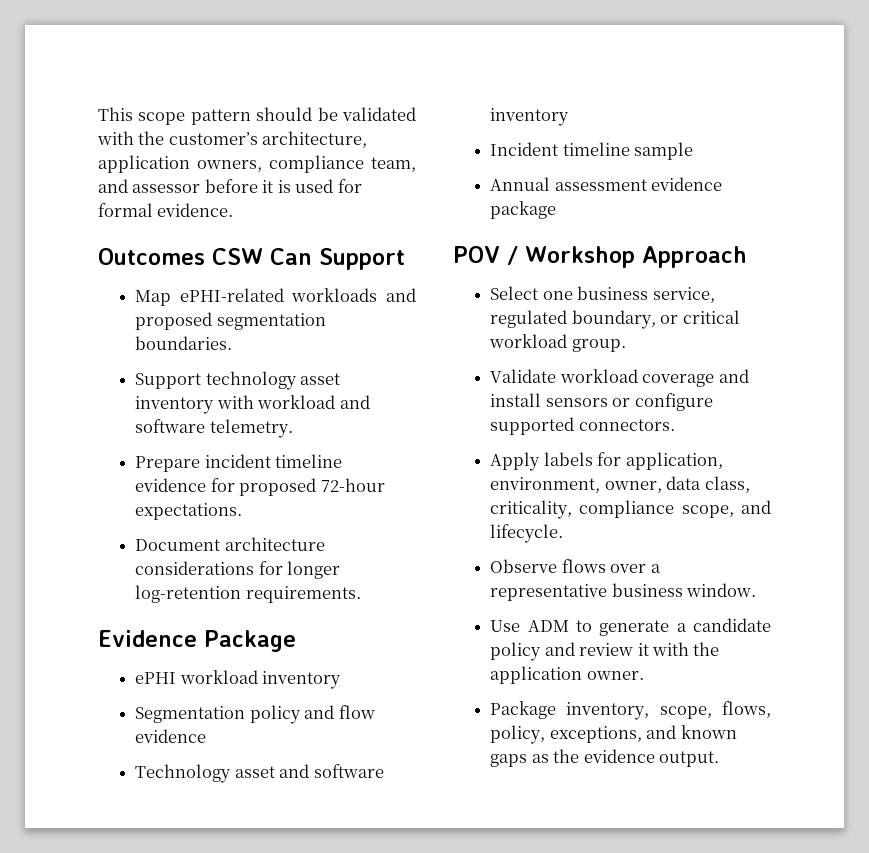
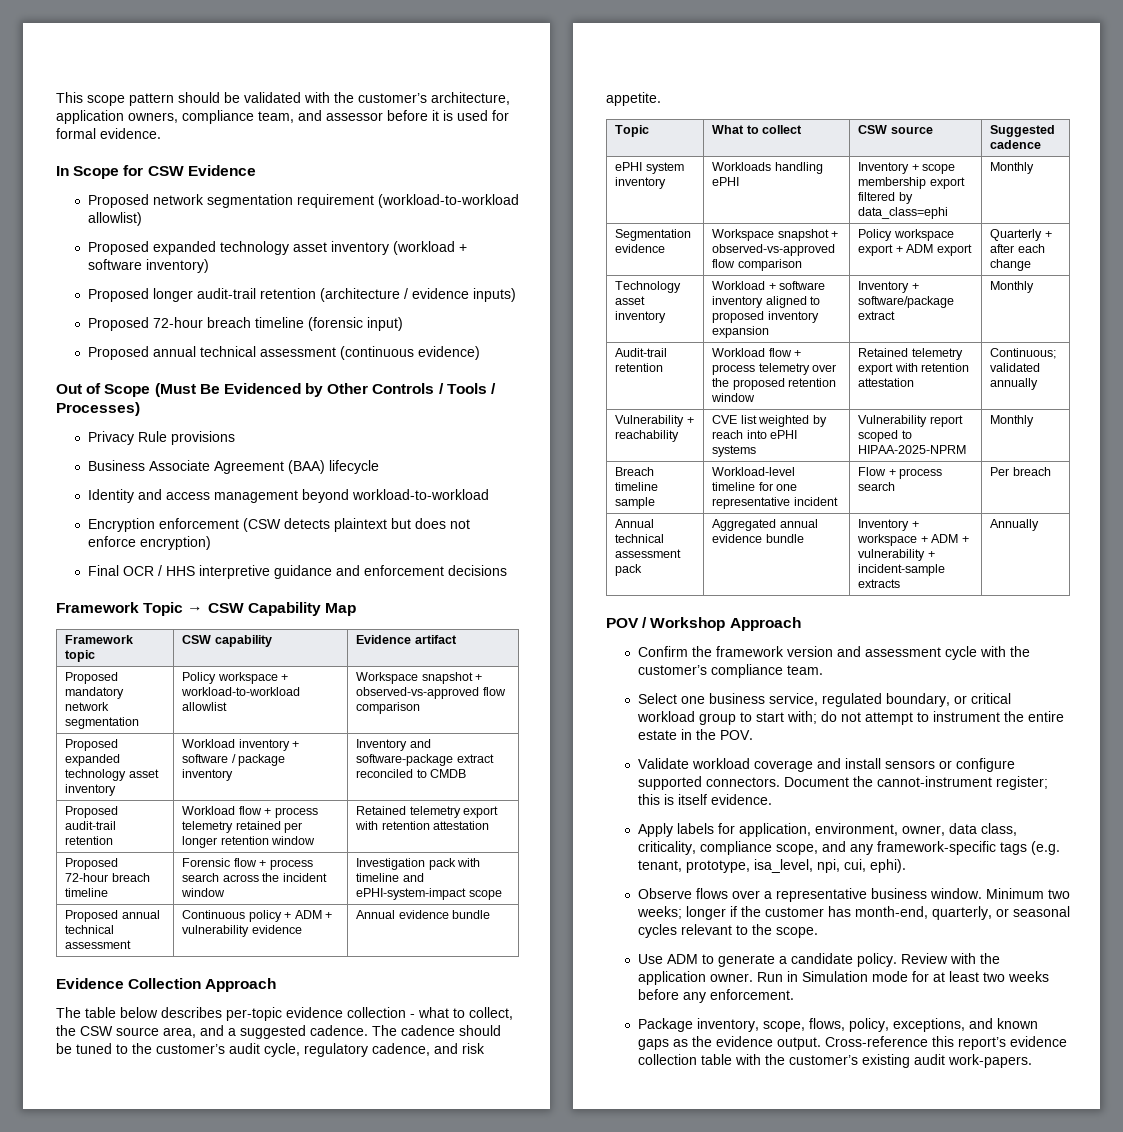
[98,248,405,270] [135,288,417,306] [135,312,326,330] [135,336,233,350] [135,371,341,390] [135,395,370,414] [135,419,293,438] [135,454,343,472] [135,478,385,496] [135,503,243,520] [135,537,325,551] [135,561,341,579] [135,585,361,603] [98,630,296,652] [135,670,342,689] [135,705,375,724] [135,729,207,743] [135,764,384,783] [490,108,570,126] [490,142,694,160] [490,177,723,191] [490,201,557,219] [453,246,747,268] Outcomes CSW Can Support // Map ePHI-related workloads and proposed segmentation boundaries. // Support technology asset inventory with workload and software telemetry. // Prepare incident timeline evidence for proposed 72-hour expectations. // Document architecture considerations for longer log-retention requirements. // Evidence Package // ePHI workload inventory // Segmentation policy and flow evidence // Technology asset and software inventory // Incident timeline sample // Annual assessment evidence package // POV / Workshop Approach -> [56,165,256,179] [87,194,519,208] [87,212,142,226] [87,241,467,255] [87,259,209,273] [87,288,516,302] [87,317,403,331] [87,346,480,360] [56,383,497,397] [56,402,140,416] [87,431,235,445] [87,460,379,474] [87,489,489,503] [87,518,470,532] [87,536,211,550] [87,565,507,579] [56,602,356,616] [65,635,134,644] [65,650,96,662] [182,635,272,647] [356,635,457,644] [65,672,119,684] [65,687,125,699] [65,702,110,711] [65,717,140,729] [182,672,289,684] [181,687,301,696] [182,702,228,711] [356,672,483,684] [356,687,506,699] [356,702,421,714] [65,739,119,751] [65,754,121,766] [65,769,159,781] [65,784,117,796] [182,739,300,751] [182,754,286,766] [182,769,234,781] [356,739,431,751] [356,754,494,766] [356,769,467,778] [65,806,119,818] [65,821,117,830] [65,836,114,845] [182,806,318,818] [182,821,303,833] [182,836,316,848] [356,806,499,818] [355,821,490,830] [65,858,119,870] [65,873,150,882] [65,888,109,897] [182,858,313,870] [182,873,327,882] [181,888,226,897] [356,858,481,870] [356,873,424,882] [356,888,502,900] [65,910,160,922] [65,925,115,934] [65,940,132,949] [182,910,332,922] [182,925,302,937] [356,910,491,919] [56,978,277,992] [56,1007,513,1021] [56,1025,501,1039] [56,1043,485,1057] [606,92,661,106] [615,125,650,137] [712,125,803,134] [858,125,933,134] [990,125,1056,137] [990,140,1042,149] [615,162,684,174] [615,177,667,189] [712,162,823,174] [712,177,740,186] [858,162,956,174] [858,177,965,189] [858,192,913,204] [858,207,949,219] [990,162,1035,174] [615,229,692,241] [615,244,666,253] [712,229,839,241] [712,244,836,256] [712,259,802,271] [858,229,954,241] [858,244,972,256] [990,229,1052,241] [990,244,1045,253] [990,259,1032,271] [615,281,682,293] [615,296,646,305] [615,311,667,323] [712,281,826,290] [712,296,821,308] [712,311,819,323] [712,326,770,338] [858,281,919,293] [858,296,955,308] [858,311,896,320] [990,281,1035,293] [615,348,668,357] [615,363,664,372] [712,348,802,357] [712,363,837,375] [712,378,837,390] [711,393,756,402] [858,348,963,360] [858,363,970,375] [858,378,915,387] [990,348,1057,359] [990,363,1041,372] [990,378,1039,390] [615,415,694,427] [615,430,680,442] [712,415,827,427] [712,430,798,439] [712,445,757,457] [858,415,963,427] [858,430,912,442] [858,445,967,454] [990,415,1035,427] [615,467,655,476] [615,482,659,491] [615,497,656,509] [712,467,796,476] [712,482,798,491] [712,497,838,509] [858,467,943,479] [858,482,896,491] [990,467,1051,476] [615,519,655,528] [615,534,665,543] [615,549,682,558] [615,564,643,576] [712,519,818,531] [712,534,804,543] [858,519,919,531] [857,534,969,546] [858,549,935,561] [858,564,946,576] [858,579,901,588] [990,519,1040,531] [606,617,801,631] [637,646,1030,660] [637,664,823,678] In Scope for CSW Evidence // Proposed network segmentation requirement (workload-to-workload allowlist) // Proposed expanded technology asset inventory (workload + software inventory) // Proposed longer audit-trail retention (architecture / evidence inputs) // Proposed 72-hour breach timeline (forensic input) // Proposed annual technical assessment (continuous evidence) // Out of Scope (Must Be Evidenced by Other Controls / Tools / Processes) // Privacy Rule provisions // Business Associate Agreement (BAA) lifecycle // Identity and access management beyond workload-to-workload // Encryption enforcement (CSW detects plaintext but does not enforce encryption) // Final OCR / HHS interpretive guidance and enforcement decisions // Framework Topic → CSW Capability Map // Framework topic | CSW capability | Evidence artifact // Proposed mandatory network segmentation | Policy workspace + workload-to-workload allowlist | Workspace snapshot + observed-vs-approved flow comparison // Proposed expanded technology asset inventory | Workload inventory + software / package inventory | Inventory and software-package extract reconciled to CMDB // Proposed audit-trail retention | Workload flow + process telemetry retained per longer retention window | Retained telemetry export with retention attestation // Proposed 72-hour breach timeline | Forensic flow + process search across the incident window | Investigation pack with timeline and ePHI-system-impact scope // Proposed annual technical assessment | Continuous policy + ADM + vulnerability evidence | Annual evidence bundle // Evidence Collection Approach // The table below describes per-topic evidence collection - what to collect, the CSW source area, and a suggested cadence. The cadence should be tuned to the customer’s audit cycle, regulatory cadence, and risk appetite. // Topic | What to collect | CSW source | Suggested cadence // ePHI system inventory | Workloads handling ePHI | Inventory + scope membership export filtered by data_class=ephi | Monthly // Segmentation evidence | Workspace snapshot + observed-vs-approved flow comparison | Policy workspace export + ADM export | Quarterly + after each change // Technology asset inventory | Workload + software inventory aligned to proposed inventory expansion | Inventory + software/package extract | Monthly // Audit-trail retention | Workload flow + process telemetry over the proposed retention window | Retained telemetry export with retention attestation | Continuous; validated annually // Vulnerability + reachability | CVE list weighted by reach into ePHI systems | Vulnerability report scoped to HIPAA-2025-NPRM | Monthly // Breach timeline sample | Workload-level timeline for one representative incident | Flow + process search | Per breach // Annual technical assessment pack | Aggregated annual evidence bundle | Inventory + workspace + ADM + vulnerability + incident-sample extracts | Annually // POV / Workshop Approach // Confirm the framework version and assessment cycle with the customer’s compliance team.
[571,339,626,352] group. -> [698,711,1064,725] [637,729,753,740] group to start with; do not attempt to instrument the entire estate in the POV.
(675, 425) none -> [783,776,1048,790] [637,794,772,805] Document the cannot-instrument register; this is itself evidence.
[490,524,564,543] lifecycle. -> [849,841,1060,855] [637,859,906,873] any framework-specific tags (e.g. tenant, prototype, isa_level, npi, cui, ephi).
(757, 590) none -> [985,888,1070,899] [636,906,1070,920] [637,924,818,938] Minimum two weeks; longer if the customer has month-end, quarterly, or seasonal cycles relevant to the scope.
[490,642,649,661] policy and review it -> [856,953,948,967] policy. Review
(644, 675) none -> [756,971,1049,982] [637,989,794,1003] Run in Simulation mode for at least two weeks before any enforcement.
(719, 759) none -> [824,1036,1067,1050] [637,1054,1032,1068] Cross-reference this report’s evidence collection table with the customer’s existing audit work-papers.

